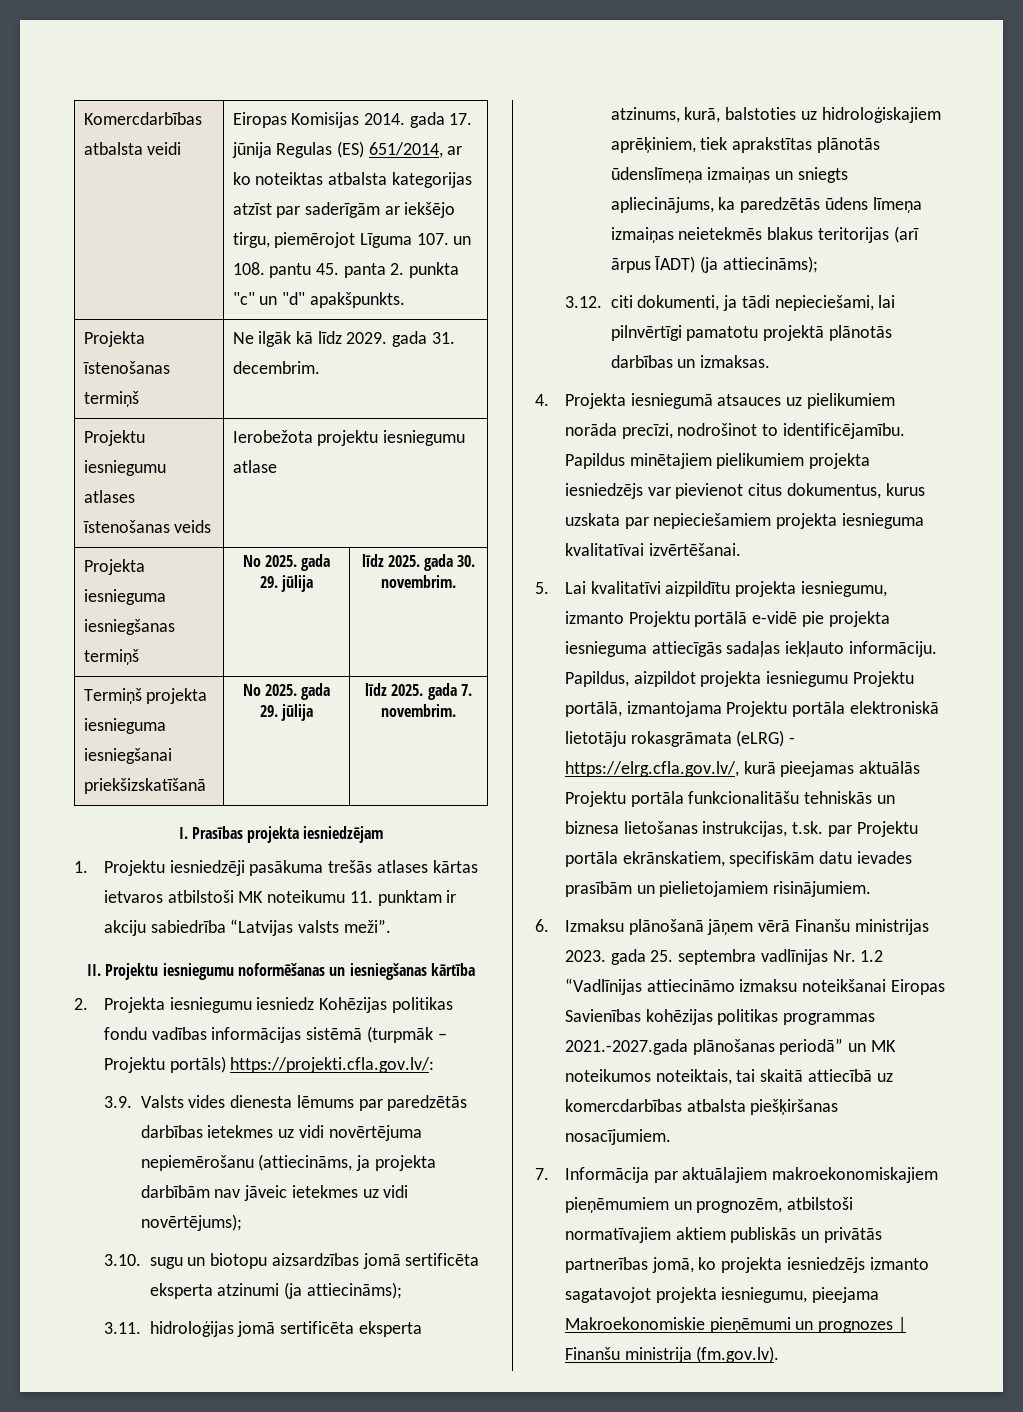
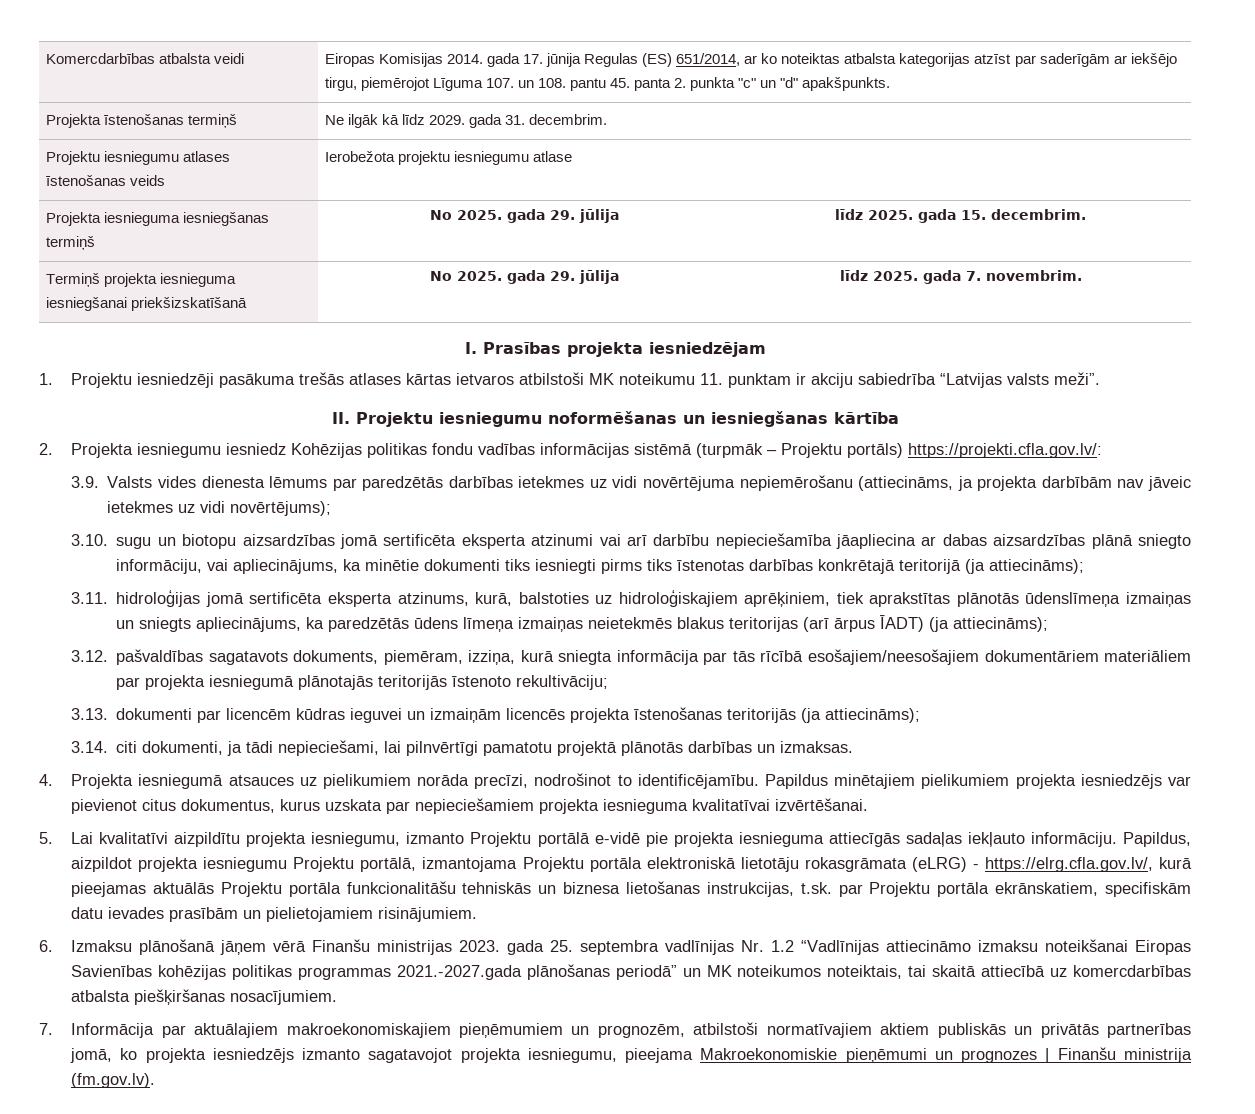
[457,555,476,567] [381,575,456,588] 30. novembrim. -> [961,209,1086,220] 15. decembrim.
(280, 1289) none -> [599,533,1191,549] [116,559,962,574] vai arī darbību nepieciešamība jāapliecina ar dabas aizsardzības plānā sniegto informāciju, vai apliecinājums, ka minētie dokumenti tiks iesniegti pirms tiks īstenotas darbības konkrētajā teritorijā
(602, 302) none -> [116,649,1191,665] [116,675,609,690] [71,707,921,723] [71,741,109,753] pašvaldības sagatavots dokuments, piemēram, izziņa, kurā sniegta informācija par tās rīcībā esošajiem/neesošajiem dokumentāriem materiāliem par projekta iesniegumā plānotajās teritorijās īstenoto rekultivāciju; // 3.13. dokumenti par licencēm kūdras ieguvei un izmaiņām licencēs projekta īstenošanas teritorijās (ja attiecināms); // 3.14.

